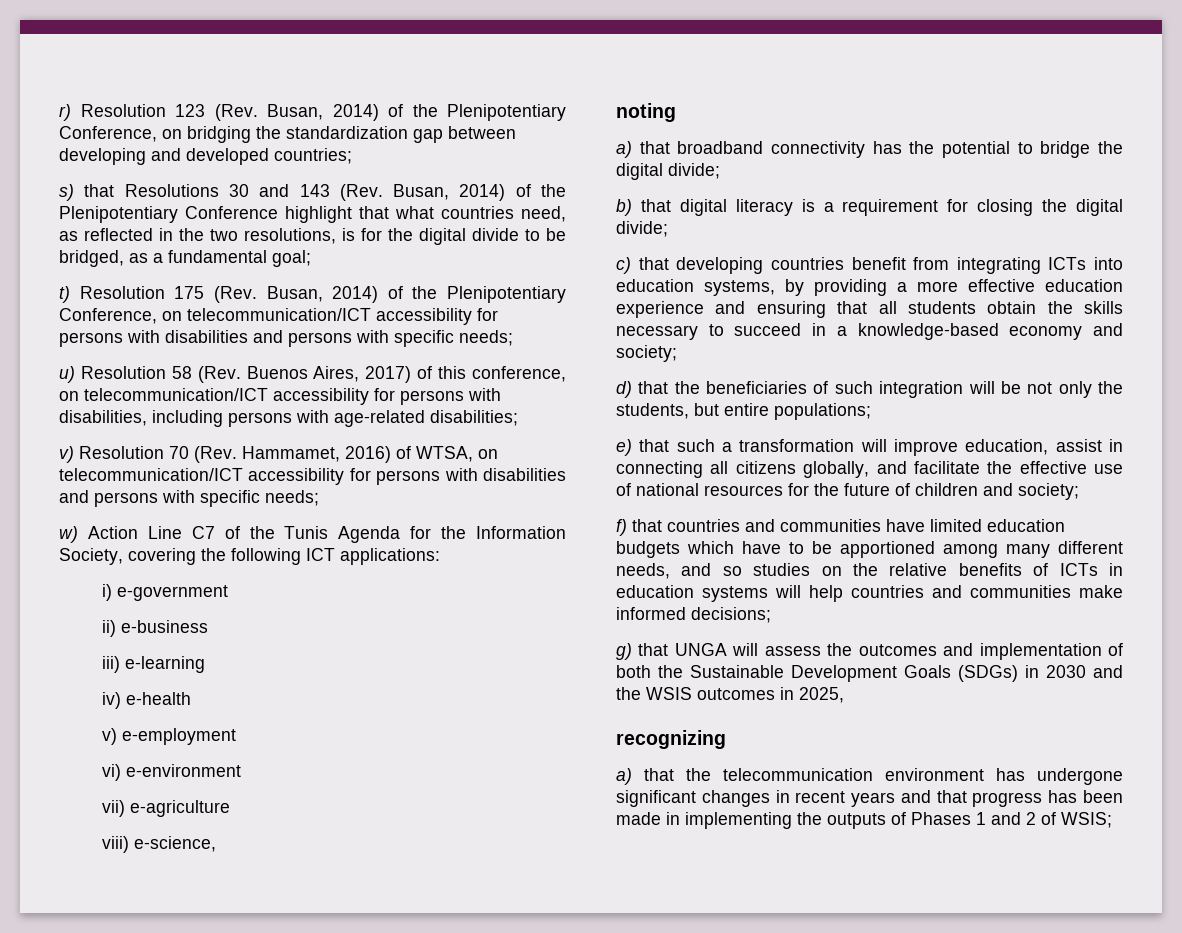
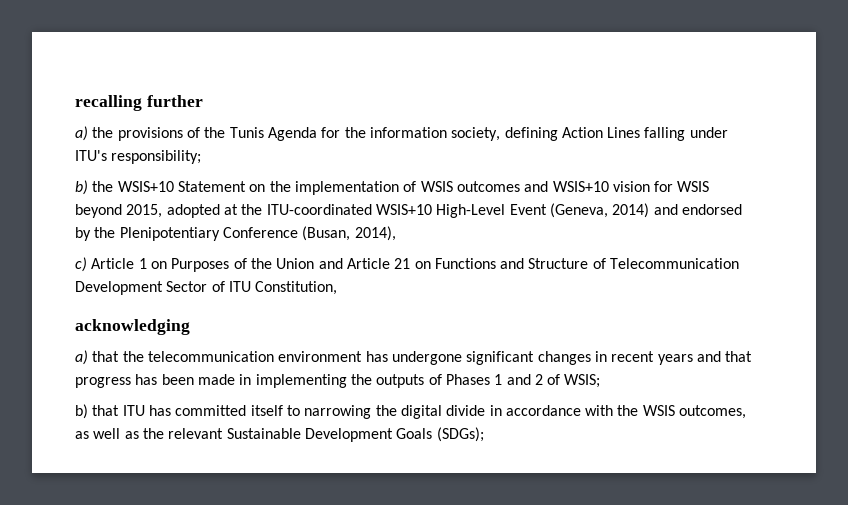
[59,104,566,121] [59,126,516,143] [59,148,352,165] [59,184,566,201] [59,206,566,223] [59,228,566,245] [59,250,311,267] [59,286,566,303] [59,308,498,325] [59,330,513,347] [59,366,567,383] [59,388,501,405] [59,410,518,427] [59,446,498,463] [59,468,566,485] [59,490,319,507] [59,526,215,543] r) Resolution 123 (Rev. Busan, 2014) of the Plenipotentiary Conference, on bridging the standardization gap between developing and developed countries; // s) that Resolutions 30 and 143 (Rev. Busan, 2014) of the Plenipotentiary Conference highlight that what countries need, as reflected in the two resolutions, is for the digital divide to be bridged, as a fundamental goal; // t) Resolution 175 (Rev. Busan, 2014) of the Plenipotentiary Conference, on telecommunication/ICT accessibility for persons with disabilities and persons with specific needs; // u) Resolution 58 (Rev. Buenos Aires, 2017) of this conference, on telecommunication/ICT accessibility for persons with disabilities, including persons with age-related disabilities; // v) Resolution 70 (Rev. Hammamet, 2016) of WTSA, on telecommunication/ICT accessibility for persons with disabilities and persons with specific needs; // w) Action Line C7 -> [75,95,203,111] [75,126,183,141] recalling further // a) the provisions
[475,526,566,539] [59,548,440,565] [102,584,229,601] [102,620,209,637] [102,656,206,673] [102,692,192,709] [102,728,237,745] [102,764,242,781] [102,800,231,817] [102,836,217,853] [616,103,676,122] [616,141,1123,158] [616,163,720,180] [616,199,1123,216] [616,221,668,237] [616,257,1123,274] [616,279,1123,296] [616,301,1123,318] [616,323,1123,340] [616,345,677,362] [616,381,1123,398] [616,403,871,420] [616,439,1123,456] [616,461,1123,478] [616,483,1079,500] [616,519,1065,536] [616,541,1123,558] [616,563,1123,579] [616,585,1123,602] [616,607,771,623] [616,643,1123,660] [616,665,1123,682] [616,687,844,703] [616,730,726,749] Information Society, covering the following ICT applications: // i) e-government // ii) e-business // iii) e-learning // iv) e-health // v) e-employment // vi) e-environment // vii) e-agriculture // viii) e-science, // noting // a) that broadband connectivity has the potential to bridge the digital divide; // b) that digital literacy is a requirement for closing the digital divide; // c) that developing countries benefit from integrating ICTs into education systems, by providing a more effective education experience and ensuring that all students obtain the skills necessary to succeed in a knowledge-based economy and society; // d) that the beneficiaries of such integration will be not only the students, but entire populations; // e) that such a transformation will improve education, assist in connecting all citizens globally, and facilitate the effective use of national resources for the future of children and society; // f) that countries and communities have limited education budgets which have to be apportioned among many different needs, and so studies on the relative benefits of ICTs in education systems will help countries and communities make informed decisions; // g) that UNGA will assess the outcomes and implementation of both the Sustainable Development Goals (SDGs) in 2030 and the WSIS outcomes in 2025, // recognizing -> [369,127,728,141] [75,150,202,164] [75,180,710,195] [75,203,742,218] [75,226,396,241] [75,257,740,272] [75,281,338,295] [75,319,190,335] information society, defining Action Lines falling under ITU's responsibility; // b) the WSIS+10 Statement on the implementation of WSIS outcomes and WSIS+10 vision for WSIS beyond 2015, adopted at the ITU-coordinated WSIS+10 High-Level Event (Geneva, 2014) and endorsed by the Plenipotentiary Conference (Busan, 2014), // c) Article 1 on Purposes of the Union and Article 21 on Functions and Structure of Telecommunication Development Sector of ITU Constitution, // acknowledging
(1112, 820) none -> [75,404,747,419] [75,427,484,442] // b) that ITU has committed itself to narrowing the digital divide in accordance with the WSIS outcomes, as well as the relevant Sustainable Development Goals (SDGs);

